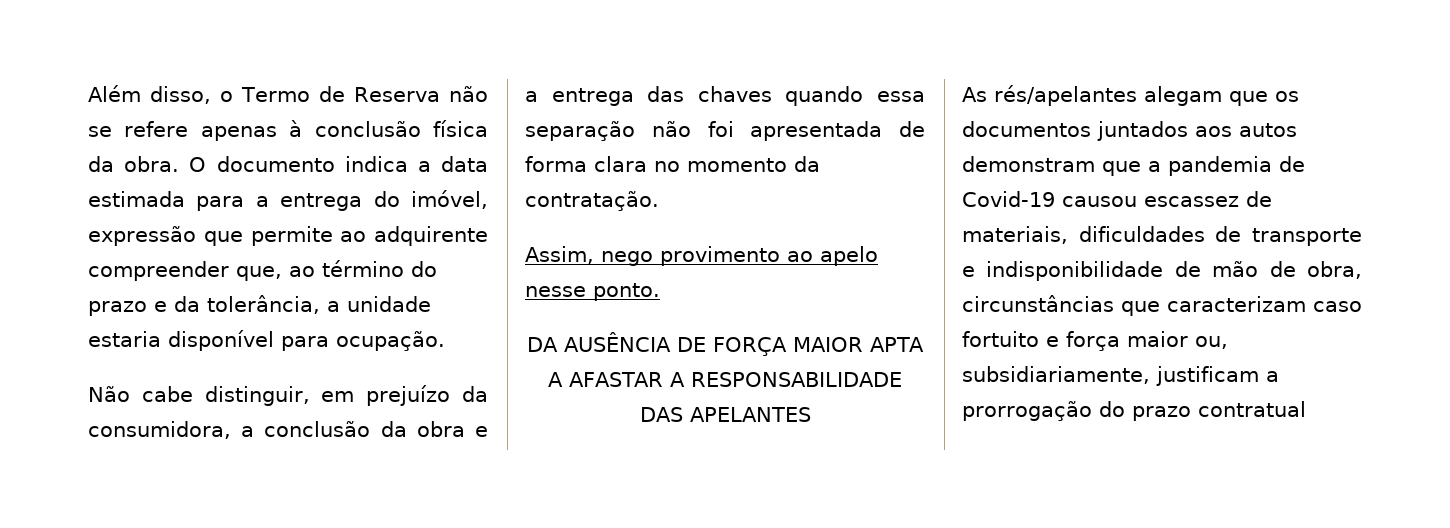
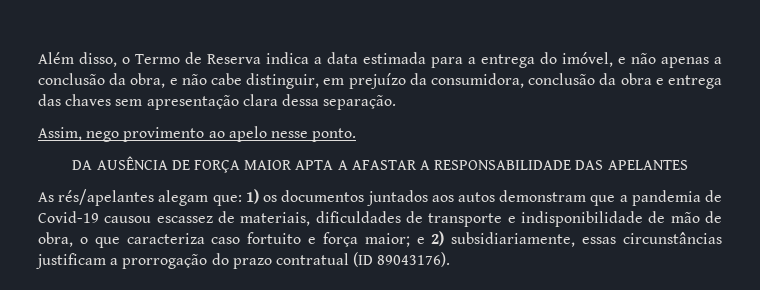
[449,86,488,102] [88,120,488,141] [88,156,335,172] não se refere apenas à conclusão física da obra. O documento -> (261, 59) none
[88,226,488,246] [88,260,437,281] [88,295,431,316] [88,330,445,351] [88,386,130,402] expressão que permite ao adquirente compreender que, ao término do prazo e da tolerância, a unidade estaria disponível para ocupação. // Não -> [618,53,722,68] [38,73,207,88] e não apenas a conclusão da obra, e não
[241,426,255,437] a -> (524, 80) none
[525,91,538,102] a -> (664, 81) none
[785,86,925,106] [525,121,925,141] [525,156,820,172] [525,191,659,211] quando essa separação não foi apresentada de forma clara no momento da contratação. -> [115,94,397,110] sem apresentação clara dessa separação.
[1229,91,1268,106] que -> [212,189,259,206] que: 1)
[962,295,1306,316] circunstâncias que caracterizam -> [79,233,205,248] o que caracteriza
[1127,331,1228,349] [962,366,1150,384] maior ou, subsidiariamente, -> [364,231,722,247] maior; e 2) subsidiariamente, essas circunstâncias
(1306, 409) none -> [353,252,451,267] (ID 89043176).

